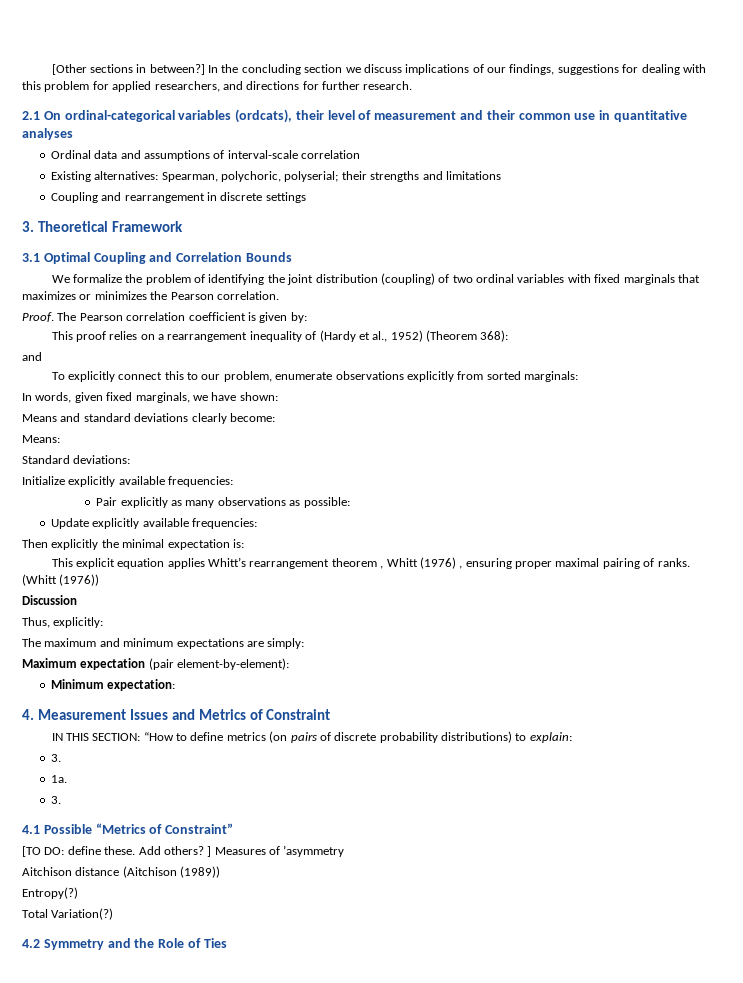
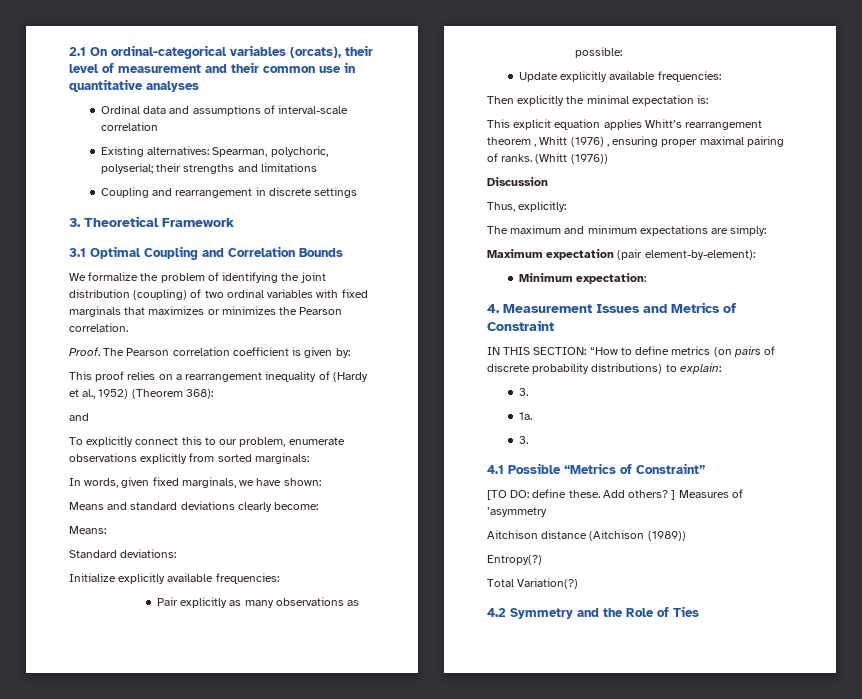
[51,64,706,75] [22,81,413,92] [Other sections in between?] In the concluding section we discuss implications of our findings, suggestions for dealing with this problem for applied researchers, and directions for further research. // -> (69, 51) none
[235,109,293,123] (ordcats), -> [290,47,341,58] (orcats),

